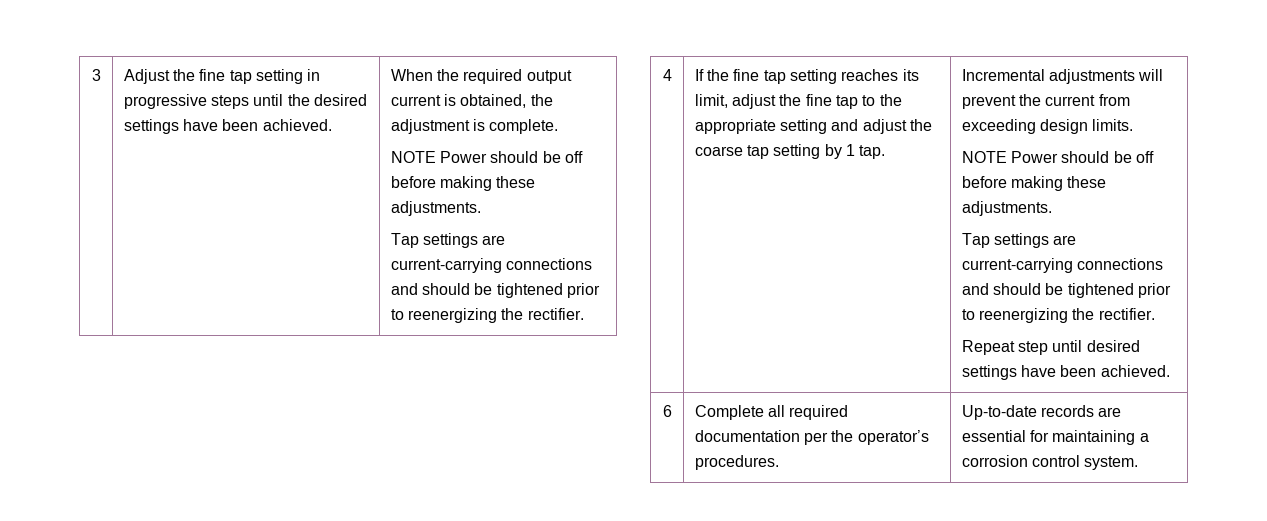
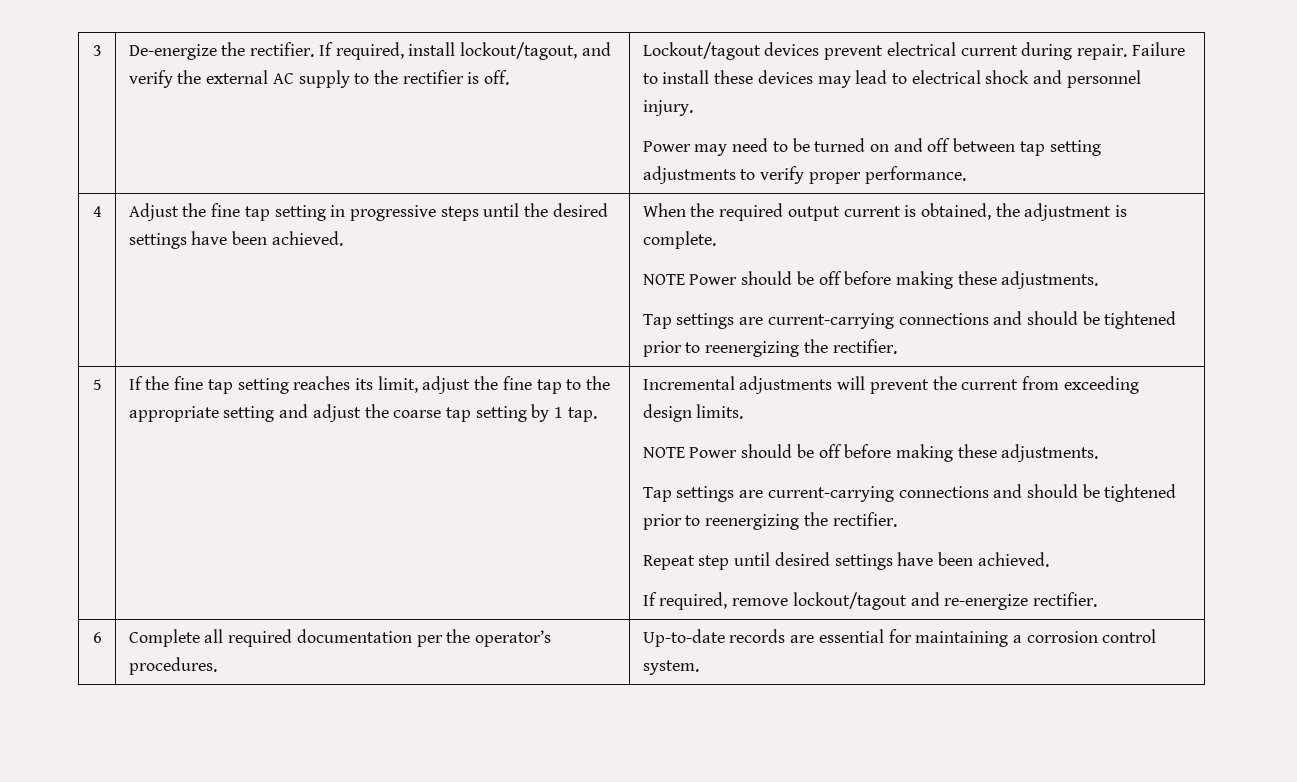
(101, 75) none -> [128,42,611,60] [128,70,510,88] [642,42,1185,60] [642,70,1141,88] [642,100,693,116] [642,138,1101,156] [642,166,966,184] [92,206,102,217] | De-energize the rectifier. If required, install lockout/tagout, and verify the external AC supply to the rectifier is off. | Lockout/tagout devices prevent electrical current during repair. Failure to install these devices may lead to electrical shock and personnel injury. // Power may need to be turned on and off between tap setting adjustments to verify proper performance. // 4
[662,69,672,81] 4 -> [92,379,102,390] 5
(1170, 371) none -> [642,592,1098,610] // If required, remove lockout/tagout and re-energize rectifier.

